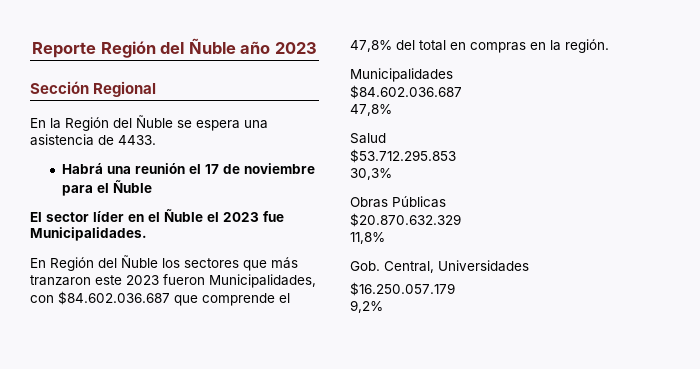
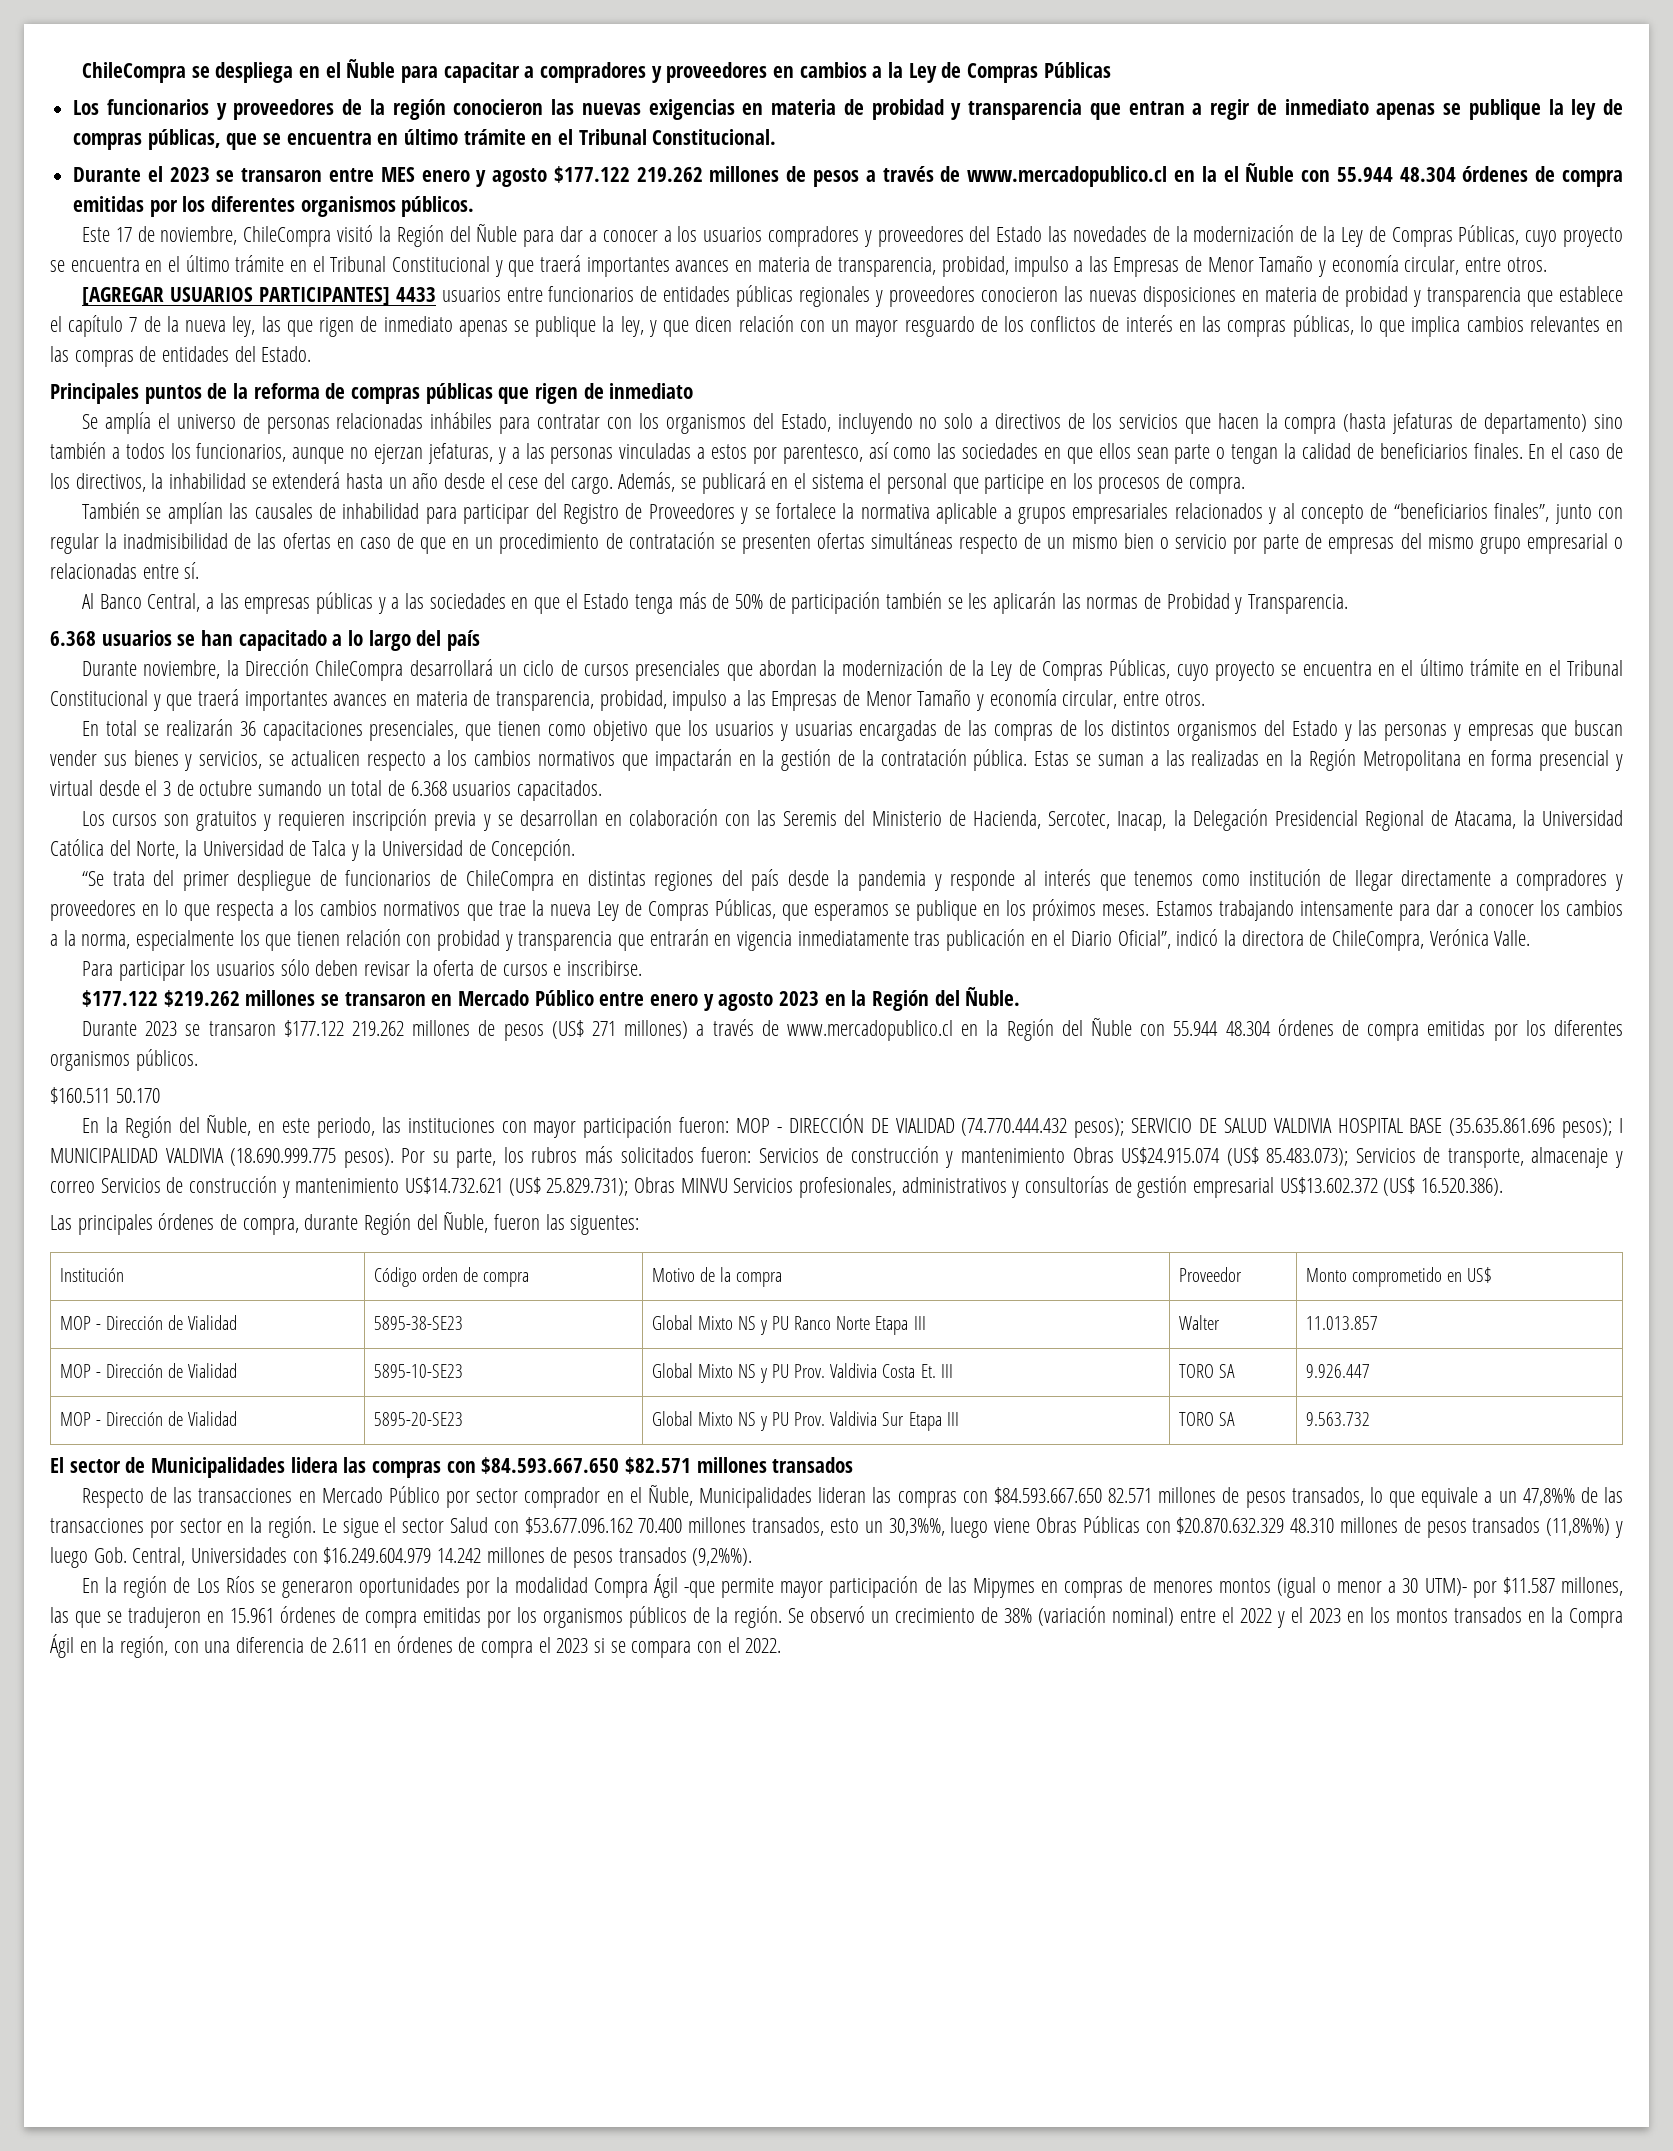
[32,38,317,58] [30,81,157,97] [30,115,268,131] [30,134,156,146] [62,163,316,174] [62,180,153,196] [30,209,284,222] [30,227,147,241] [30,255,298,271] [30,274,316,288] [30,291,290,306] [350,39,609,53] [350,68,453,82] [350,85,462,99] [350,104,392,116] [350,133,386,144] [350,149,456,163] [350,168,392,180] Reporte Región del Ñuble año 2023 // Sección Regional // En la Región del Ñuble se espera una asistencia de 4433. // Habrá una reunión el 17 de noviembre para el Ñuble // El sector líder en el Ñuble el 2023 fue Municipalidades. // En Región del Ñuble los sectores que más tranzaron este 2023 fueron Municipalidades, con $84.602.036.687 que comprende el 47,8% del total en compras en la región. // Municipalidades // $84.602.036.687 // 47,8% // Salud // $53.712.295.853 // 30,3% // -> [81,59,1111,83] [73,99,1624,120] [73,129,777,150] [73,163,1623,187] [73,196,475,217] [81,223,1624,247] [50,255,1547,277] [81,285,1623,307] [50,315,1624,337] [50,346,312,367] [50,383,694,404] [81,412,1624,434] [50,442,1623,464] [50,472,1245,494] [81,502,1623,524] [50,532,1623,554] [50,562,200,579] [81,592,1349,614] [50,630,481,651] [81,659,1624,681] [50,689,1205,711] [81,719,1623,741] [50,749,1623,771] [50,780,603,801] [81,809,1624,831] [50,839,576,861] [81,869,1624,891] [50,899,1623,921] [50,929,1531,951] [81,959,643,981] [81,987,1021,1011] [81,1017,1624,1041] [50,1049,198,1071] [50,1087,160,1104] [81,1114,1624,1138] [50,1146,1623,1168] [50,1176,1504,1198] [50,1211,640,1235] [59,1268,124,1282] [373,1267,529,1287] [651,1267,782,1287] [1178,1267,1242,1282] [1305,1267,1492,1287] [59,1315,238,1330] [373,1316,463,1330] [651,1315,926,1335] [1178,1315,1220,1330] [1305,1316,1378,1330] [59,1363,238,1378] [373,1364,463,1378] [651,1363,953,1383] [1178,1364,1235,1378] [1305,1364,1370,1378] [59,1411,238,1426] [373,1412,463,1426] [651,1411,959,1431] [1178,1412,1235,1426] [1305,1412,1370,1426] [50,1457,854,1478] [81,1484,1624,1508] [50,1516,1031,1538] ChileCompra se despliega en el Ñuble para capacitar a compradores y proveedores en cambios a la Ley de Compras Públicas // Los funcionarios y proveedores de la región conocieron las nuevas exigencias en materia de probidad y transparencia que entran a regir de inmediato apenas se publique la ley de compras públicas, que se encuentra en último trámite en el Tribunal Constitucional. // Durante el 2023 se transaron entre MES enero y agosto $177.122 219.262 millones de pesos a través de www.mercadopublico.cl en la el Ñuble con 55.944 48.304 órdenes de compra emitidas por los diferentes organismos públicos. // Este 17 de noviembre, ChileCompra visitó la Región del Ñuble para dar a conocer a los usuarios compradores y proveedores del Estado las novedades de la modernización de la Ley de Compras Públicas, cuyo proyecto se encuentra en el último trámite en el Tribunal Constitucional y que traerá importantes avances en materia de transparencia, probidad, impulso a las Empresas de Menor Tamaño y economía circular, entre otros. // [AGREGAR USUARIOS PARTICIPANTES] 4433 usuarios entre funcionarios de entidades públicas regionales y proveedores conocieron las nuevas disposiciones en materia de probidad y transparencia que establece el capítulo 7 de la nueva ley, las que rigen de inmediato apenas se publique la ley, y que dicen relación con un mayor resguardo de los conflictos de interés en las compras públicas, lo que implica cambios relevantes en las compras de entidades del Estado. // Principales puntos de la reforma de compras públicas que rigen de inmediato // Se amplía el universo de personas relacionadas inhábiles para contratar con los organismos del Estado, incluyendo no solo a directivos de los servicios que hacen la compra (hasta jefaturas de departamento) sino también a todos los funcionarios, aunque no ejerzan jefaturas, y a las personas vinculadas a estos por parentesco, así como las sociedades en que ellos sean parte o tengan la calidad de beneficiarios finales. En el caso de los directivos, la inhabilidad se extenderá hasta un año desde el cese del cargo. Además, se publicará en el sistema el personal que participe en los procesos de compra. // También se amplían las causales de inhabilidad para participar del Registro de Proveedores y se fortalece la normativa aplicable a grupos empresariales relacionados y al concepto de “beneficiarios finales”, junto con regular la inadmisibilidad de las ofertas en caso de que en un procedimiento de contratación se presenten ofertas simultáneas respecto de un mismo bien o servicio por parte de empresas del mismo grupo empresarial o relacionadas entre sí. // Al Banco Central, a las empresas públicas y a las sociedades en que el Estado tenga más de 50% de participación también se les aplicarán las normas de Probidad y Transparencia. // 6.368 usuarios se han capacitado a lo largo del país // Durante noviembre, la Dirección ChileCompra desarrollará un ciclo de cursos presenciales que abordan la modernización de la Ley de Compras Públicas, cuyo proyecto se encuentra en el último trámite en el Tribunal Constitucional y que traerá importantes avances en materia de transparencia, probidad, impulso a las Empresas de Menor Tamaño y economía circular, entre otros. // En total se realizarán 36 capacitaciones presenciales, que tienen como objetivo que los usuarios y usuarias encargadas de las compras de los distintos organismos del Estado y las personas y empresas que buscan vender sus bienes y servicios, se actualicen respecto a los cambios normativos que impactarán en la gestión de la contratación pública. Estas se suman a las realizadas en la Región Metropolitana en forma presencial y virtual desde el 3 de octubre sumando un total de 6.368 usuarios capacitados. // Los cursos son gratuitos y requieren inscripción previa y se desarrollan en colaboración con las Seremis del Ministerio de Hacienda, Sercotec, Inacap, la Delegación Presidencial Regional de Atacama, la Universidad Católica del Norte, la Universidad de Talca y la Universidad de Concepción. // “Se trata del primer despliegue de funcionarios de ChileCompra en distintas regiones del país desde la pandemia y responde al interés que tenemos como institución de llegar directamente a compradores y proveedores en lo que respecta a los cambios normativos que trae la nueva Ley de Compras Públicas, que esperamos se publique en los próximos meses. Estamos trabajando intensamente para dar a conocer los cambios a la norma, especialmente los que tienen relación con probidad y transparencia que entrarán en vigencia inmediatamente tras publicación en el Diario Oficial”, indicó la directora de ChileCompra, Verónica Valle. // Para participar los usuarios sólo deben revisar la oferta de cursos e inscribirse. // $177.122 $219.262 millones se transaron en Mercado Público entre enero y agosto 2023 en la Región del Ñuble. // Durante 2023 se transaron $177.122 219.262 millones de pesos (US$ 271 millones) a través de www.mercadopublico.cl en la Región del Ñuble con 55.944 48.304 órdenes de compra emitidas por los diferentes organismos públicos. // $160.511 50.170 // En la Región del Ñuble, en este periodo, las instituciones con mayor participación fueron: MOP - DIRECCIÓN DE VIALIDAD (74.770.444.432 pesos); SERVICIO DE SALUD VALDIVIA HOSPITAL BASE (35.635.861.696 pesos); I MUNICIPALIDAD VALDIVIA (18.690.999.775 pesos). Por su parte, los rubros más solicitados fueron: Servicios de construcción y mantenimiento Obras US$24.915.074 (US$ 85.483.073); Servicios de transporte, almacenaje y correo Servicios de construcción y mantenimiento US$14.732.621 (US$ 25.829.731); Obras MINVU Servicios profesionales, administrativos y consultorías de gestión empresarial US$13.602.372 (US$ 16.520.386). // Las principales órdenes de compra, durante Región del Ñuble, fueron las siguentes: // Institución | Código orden de compra | Motivo de la compra | Proveedor | Monto comprometido en US$ // MOP - Dirección de Vialidad | 5895-38-SE23 | Global Mixto NS y PU Ranco Norte Etapa III | Walter | 11.013.857 // MOP - Dirección de Vialidad | 5895-10-SE23 | Global Mixto NS y PU Prov. Valdivia Costa Et. III | TORO SA | 9.926.447 // MOP - Dirección de Vialidad | 5895-20-SE23 | Global Mixto NS y PU Prov. Valdivia Sur Etapa III | TORO SA | 9.563.732 // El sector de Municipalidades lidera las compras con $84.593.667.650 $82.571 millones transados // Respecto de las transacciones en Mercado Público por sector comprador en el Ñuble, Municipalidades lideran las compras con $84.593.667.650 82.571 millones de pesos transados, lo que equivale a un 47,8%% de las transacciones por sector en la región. Le sigue el sector Salud con $53.677.096.162 70.400 millones transados, esto un 30,3%%, luego viene
(446, 202) // -> [1145,1521,1171,1533] con
[350,232,385,244] [350,260,529,273] [350,282,455,296] [350,300,383,313] // 11,8% // Gob. Central, Universidades // $16.250.057.179 // 9,2% -> [1290,1517,1623,1538] [50,1547,753,1568] [81,1574,1623,1598] [50,1606,1623,1628] [50,1634,782,1658] 48.310 millones de pesos transados (11,8%%) y luego Gob. Central, Universidades con $16.249.604.979 14.242 millones de pesos transados (9,2%%). // En la región de Los Ríos se generaron oportunidades por la modalidad Compra Ágil -que permite mayor participación de las Mipymes en compras de menores montos (igual o menor a 30 UTM)- por $11.587 millones, las que se tradujeron en 15.961 órdenes de compra emitidas por los organismos públicos de la región. Se observó un crecimiento de 38% (variación nominal) entre el 2022 y el 2023 en los montos transados en la Compra Ágil en la región, con una diferencia de 2.611 en órdenes de compra el 2023 si se compara con el 2022.

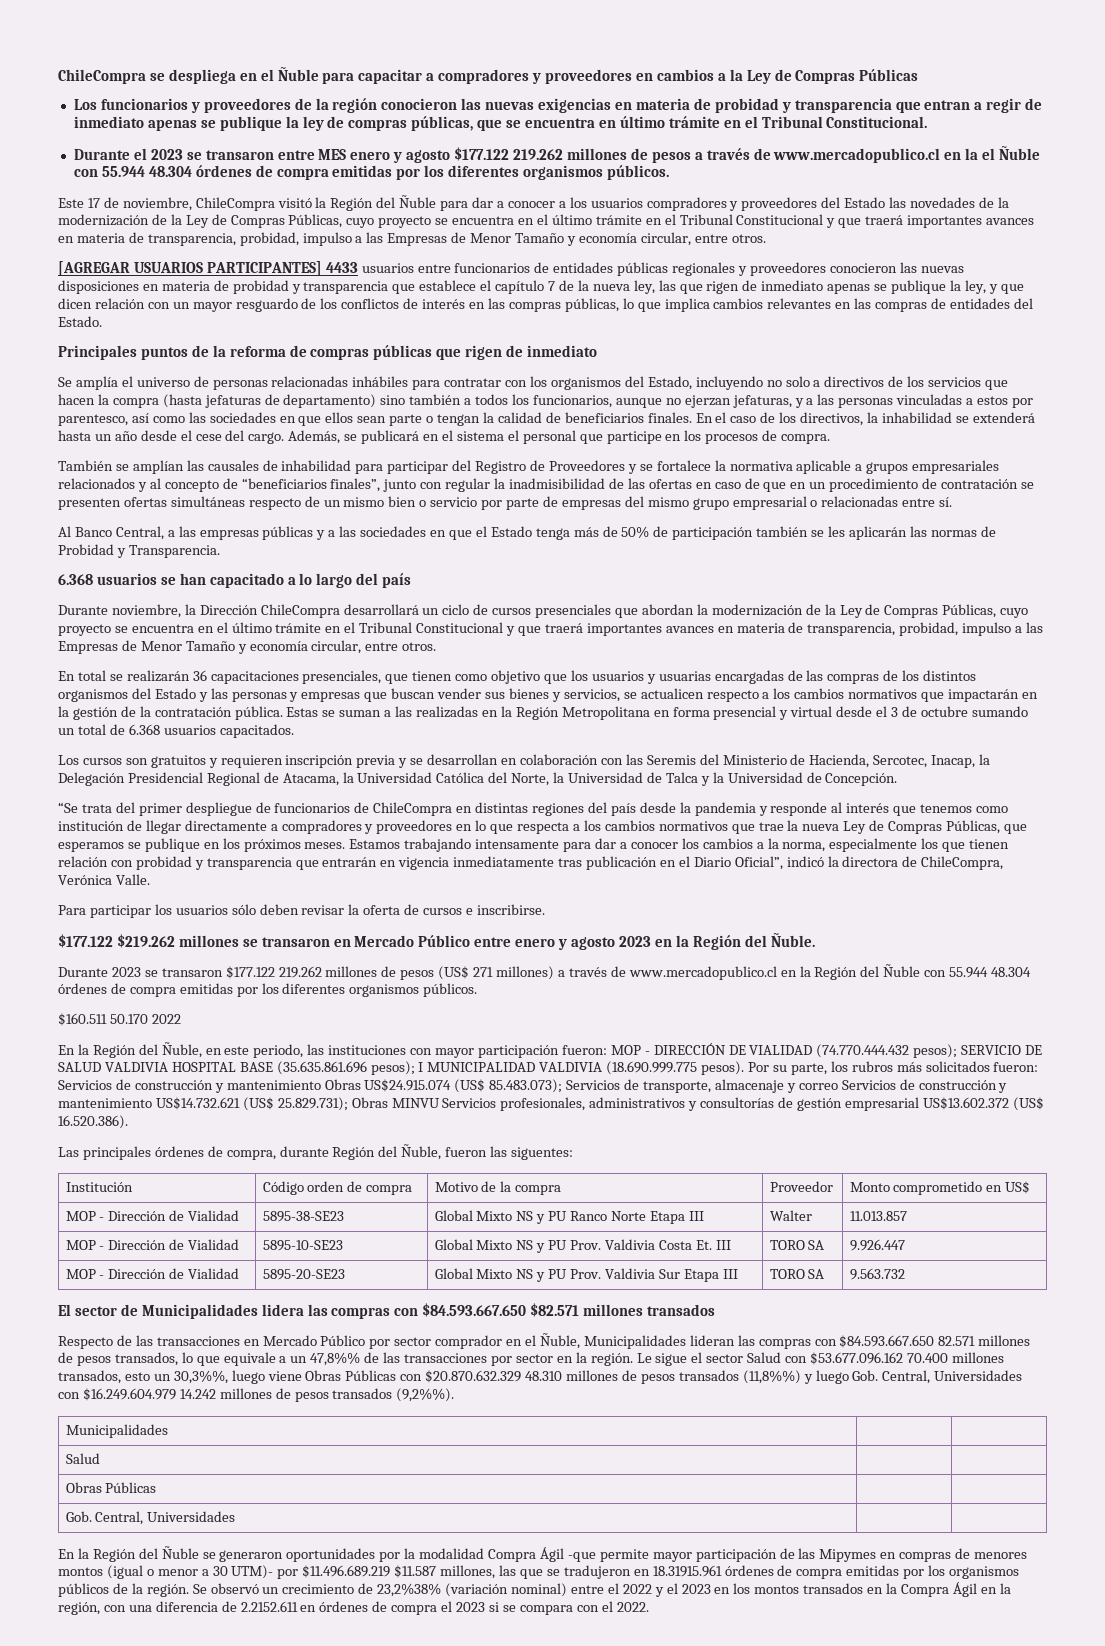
(160, 1095) none -> [151,1014,181,1024] 2022
[81,1576,255,1598] // En la región de Los Ríos -> [65,1424,168,1438] [65,1453,100,1464] [65,1482,157,1493] [65,1511,236,1525] [58,1546,199,1562] // Municipalidades | | // Salud | | // Obras Públicas | | // Gob. Central, Universidades | | // En la Región del Ñuble
(1497, 1589) none -> [302,1565,391,1578] $11.496.689.219
[230,1608,274,1623] 15.961 -> [652,1565,722,1577] 18.31915.961
[1004,1608,1032,1623] 38% -> [377,1583,442,1597] 23,2%38%
[332,1638,369,1653] 2.611 -> [240,1601,298,1612] 2.2152.611

